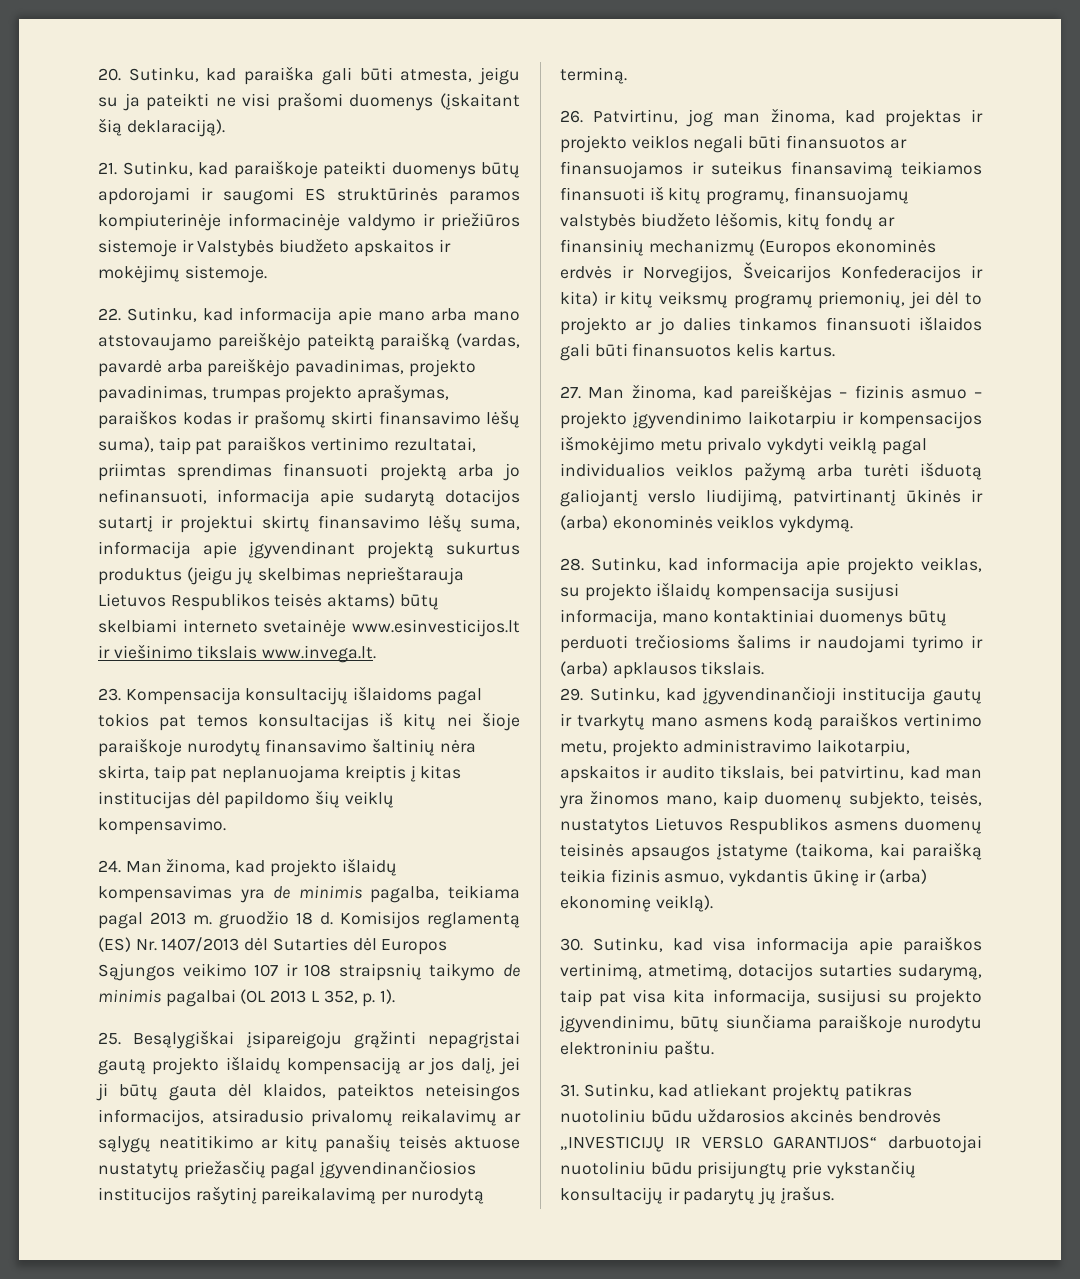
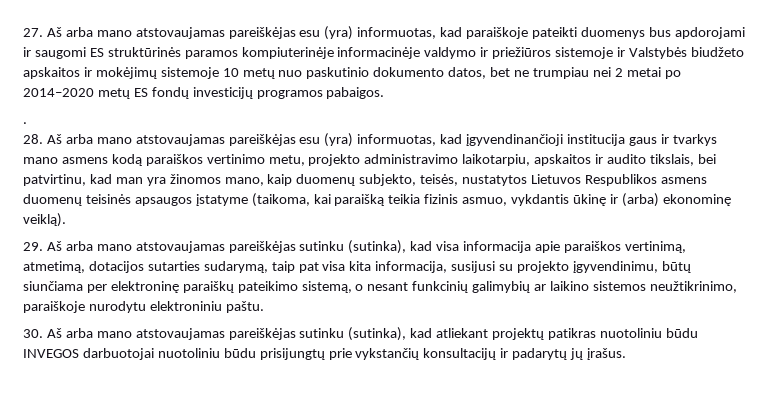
[98,66,520,85] [98,92,520,111] [98,118,225,137] [98,161,193,176] 20. Sutinku, kad paraiška gali būti atmesta, jeigu su ja pateikti ne visi prašomi duomenys (įskaitant šią deklaraciją). // 21. Sutinku, -> [23,26,437,40] 27. Aš arba mano atstovaujamas pareiškėjas esu (yra) informuotas,
[481,162,520,178] būtų -> [648,27,671,37] bus
[184,265,267,283] [98,307,520,325] [98,332,520,351] [98,358,476,377] [98,384,450,403] [98,410,520,429] [98,436,476,455] [98,463,520,481] [98,489,520,507] [98,514,520,533] [98,541,520,559] [98,566,464,585] [98,593,439,611] [98,619,520,637] [98,644,377,663] [98,686,482,705] [98,712,520,731] [98,738,476,757] [98,765,462,783] [98,790,394,809] [98,817,226,835] [98,858,397,877] [98,885,520,903] [98,910,520,929] [98,937,448,955] [98,963,520,981] [98,989,396,1007] [98,1030,520,1049] [98,1056,520,1075] [96,1083,520,1101] [98,1109,521,1127] [98,1134,520,1153] [98,1160,477,1179] [98,1186,484,1205] [560,67,627,84] [560,108,983,127] [560,135,907,153] [560,161,982,179] [560,186,909,205] [560,212,895,231] [560,239,937,257] [560,262,983,283] [560,291,982,309] [560,316,982,335] [560,343,835,361] [560,384,982,403] [560,411,982,429] [560,436,927,455] [560,462,982,481] [560,489,983,507] [560,515,854,533] [560,557,983,575] [560,582,899,601] [560,609,947,627] [560,634,983,653] [560,661,765,679] [560,686,982,705] [560,713,645,731] sistemoje. // 22. Sutinku, kad informacija apie mano arba mano atstovaujamo pareiškėjo pateiktą paraišką (vardas, pavardė arba pareiškėjo pavadinimas, projekto pavadinimas, trumpas projekto aprašymas, paraiškos kodas ir prašomų skirti finansavimo lėšų suma), taip pat paraiškos vertinimo rezultatai, priimtas sprendimas finansuoti projektą arba jo nefinansuoti, informacija apie sudarytą dotacijos sutartį ir projektui skirtų finansavimo lėšų suma, informacija apie įgyvendinant projektą sukurtus produktus (jeigu jų skelbimas neprieštarauja Lietuvos Respublikos teisės aktams) būtų skelbiami interneto svetainėje www.esinvesticijos.lt ir viešinimo tikslais www.invega.lt. // 23. Kompensacija konsultacijų išlaidoms pagal tokios pat temos konsultacijas iš kitų nei šioje paraiškoje nurodytų finansavimo šaltinių nėra skirta, taip pat neplanuojama kreiptis į kitas institucijas dėl papildomo šių veiklų kompensavimo. // 24. Man žinoma, kad projekto išlaidų kompensavimas yra de minimis pagalba, teikiama pagal 2013 m. gruodžio 18 d. Komisijos reglamentą (ES) Nr. 1407/2013 dėl Sutarties dėl Europos Sąjungos veikimo 107 ir 108 straipsnių taikymo de minimis pagalbai (OL 2013 L 352, p. 1). // 25. Besąlygiškai įsipareigoju grąžinti nepagrįstai gautą projekto išlaidų kompensaciją ar jos dalį, jei ji būtų gauta dėl klaidos, pateiktos neteisingos informacijos, atsiradusio privalomų reikalavimų ar sąlygų neatitikimo ar kitų panašių teisės aktuose nustatytų priežasčių pagal įgyvendinančiosios institucijos rašytinį pareikalavimą per nurodytą terminą. // 26. Patvirtinu, jog man žinoma, kad projektas ir projekto veiklos negali būti finansuotos ar finansuojamos ir suteikus finansavimą teikiamos finansuoti iš kitų programų, finansuojamų valstybės biudžeto lėšomis, kitų fondų ar finansinių mechanizmų (Europos ekonominės erdvės ir Norvegijos, Šveicarijos Konfederacijos ir kita) ir kitų veiksmų programų priemonių, jei dėl to projekto ar jo dalies tinkamos finansuoti išlaidos gali būti finansuotos kelis kartus. // 27. Man žinoma, kad pareiškėjas – fizinis asmuo – projekto įgyvendinimo laikotarpiu ir kompensacijos išmokėjimo metu privalo vykdyti veiklą pagal individualios veiklos pažymą arba turėti išduotą galiojantį verslo liudijimą, patvirtinantį ūkinės ir (arba) ekonominės veiklos vykdymą. // 28. Sutinku, kad informacija apie projekto veiklas, su projekto išlaidų kompensacija susijusi informacija, mano kontaktiniai duomenys būtų perduoti trečiosioms šalims ir naudojami tyrimo ir (arba) apklausos tikslais. // 29. Sutinku, kad įgyvendinančioji institucija gautų ir tvarkytų -> [160,67,681,79] [23,87,385,99] [23,122,27,124] [23,133,717,147] sistemoje 10 metų nuo paskutinio dokumento datos, bet ne trumpiau nei 2 metai po 2014–2020 metų ES fondų investicijų programos pabaigos. // . // 28. Aš arba mano atstovaujamas pareiškėjas esu (yra) informuotas, kad įgyvendinančioji institucija gaus ir tvarkys
[560,937,663,952] 30. Sutinku, -> [23,240,407,254] 29. Aš arba mano atstovaujamas pareiškėjas sutinku (sutinka),
[817,1014,982,1033] [560,1040,714,1059] [560,1083,654,1098] paraiškoje nurodytu elektroniniu paštu. // 31. Sutinku, -> [86,281,737,293] [23,301,264,313] [23,327,407,341] per elektroninę paraiškų pateikimo sistemą, o nesant funkcinių galimybių ar laikino sistemos neužtikrinimo, paraiškoje nurodytu elektroniniu paštu. // 30. Aš arba mano atstovaujamas pareiškėjas sutinku (sutinka),
[697,1108,941,1123] [560,1136,878,1152] uždarosios akcinės bendrovės „INVESTICIJŲ IR VERSLO GARANTIJOS“ -> [23,349,79,358] INVEGOS

